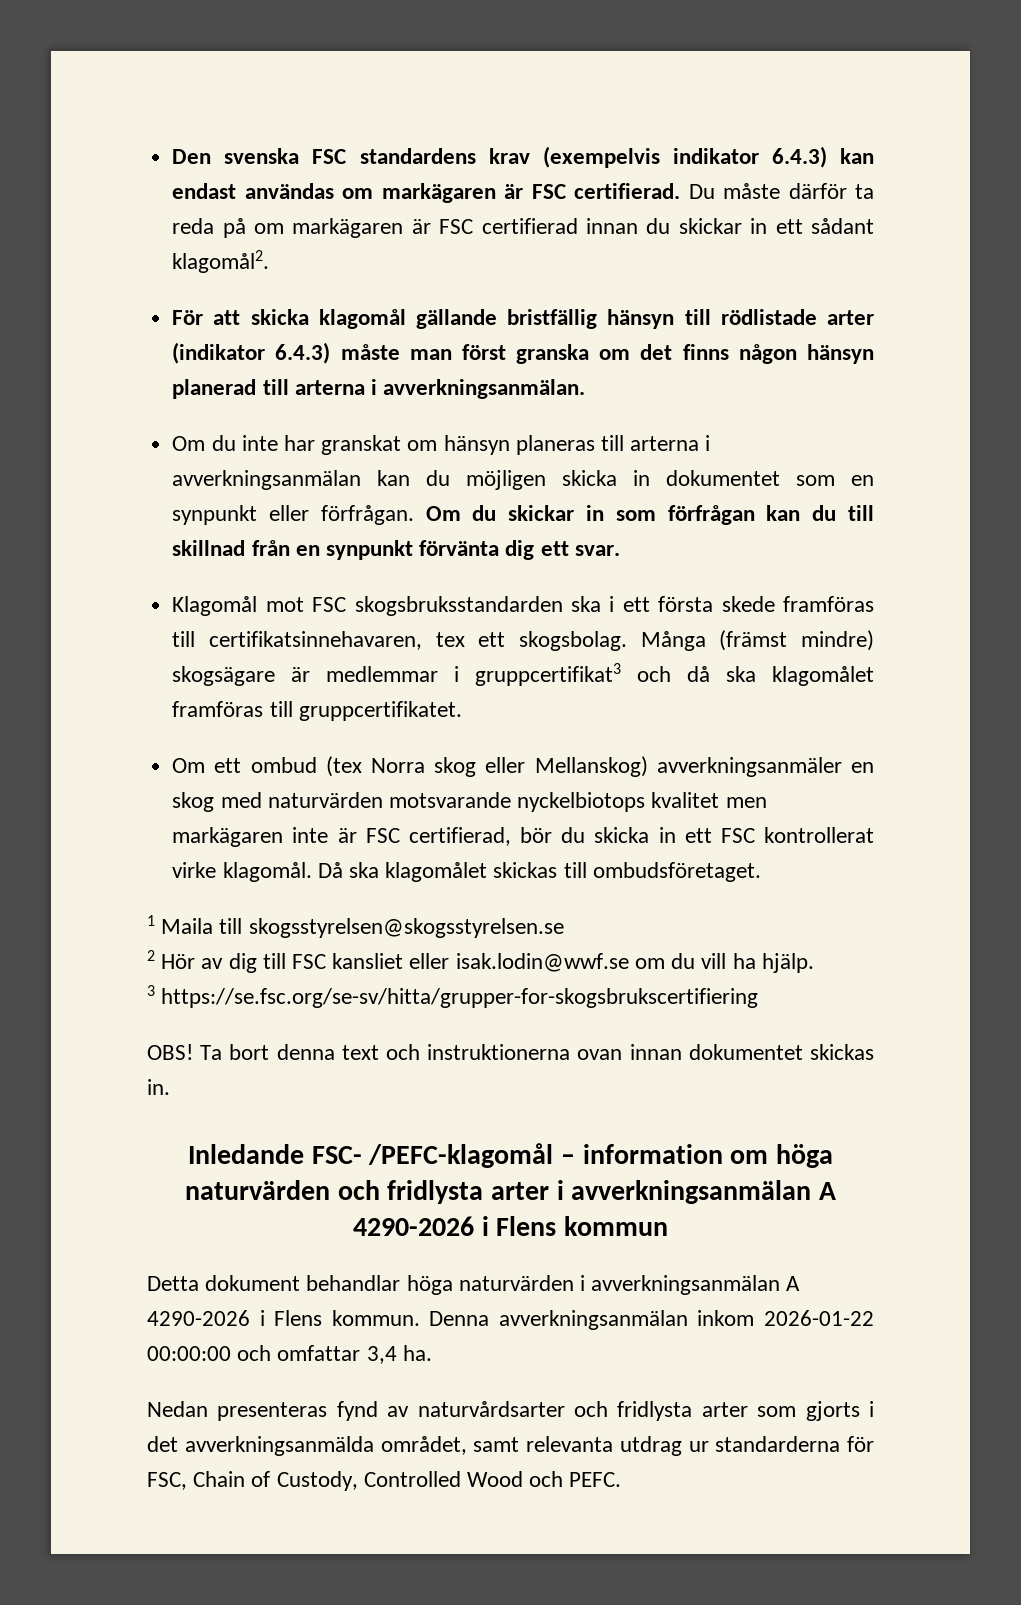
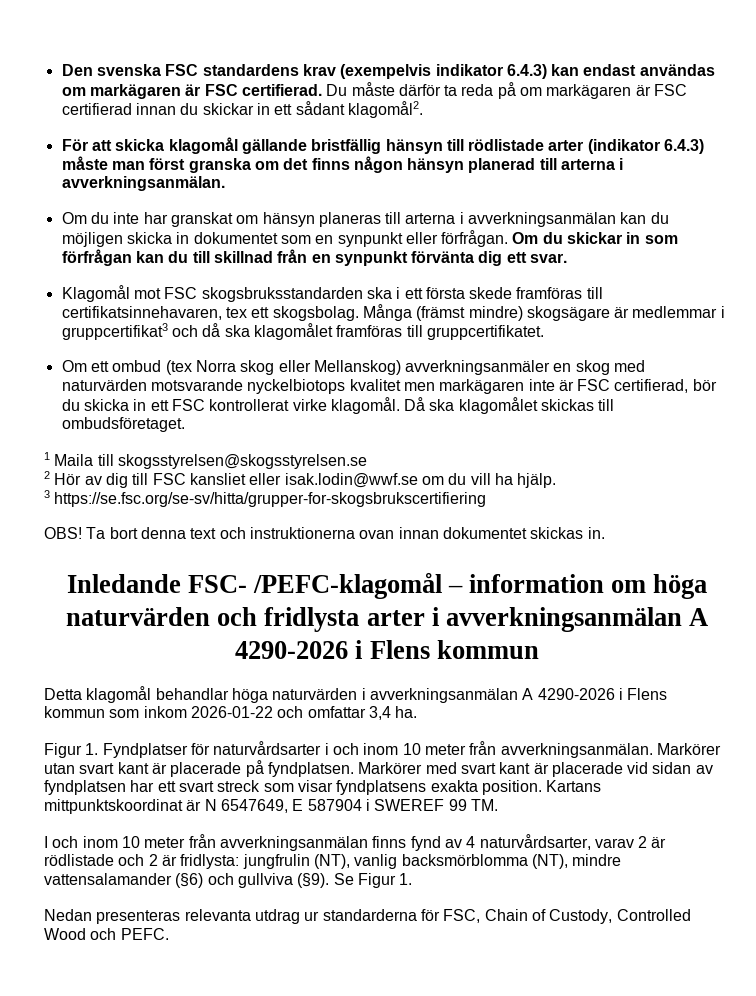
[205,1275,301,1291] dokument -> [86,686,152,703] klagomål
[331,1310,688,1330] kommun. Denna avverkningsanmälan -> [44,706,140,718] kommun som
[147,1346,231,1361] 00:00:00 -> (273, 712) none
[147,1401,874,1421] [147,1436,520,1456] Nedan presenteras fynd av naturvårdsarter och fridlysta arter som gjorts i det avverkningsanmälda området, samt -> [44,741,721,758] [44,760,713,777] [44,780,602,795] [44,799,498,814] [44,834,667,851] [44,854,622,869] [44,873,413,888] [44,909,181,924] Figur 1. Fyndplatser för naturvårdsarter i och inom 10 meter från avverkningsanmälan. Markörer utan svart kant är placerade på fyndplatsen. Markörer med svart kant är placerade vid sidan av fyndplatsen har ett svart streck som visar fyndplatsens exakta position. Kartans mittpunktskoordinat är N 6547649, E 587904 i SWEREF 99 TM. // I och inom 10 meter från avverkningsanmälan finns fynd av 4 naturvårdsarter, varav 2 är rödlistade och 2 är fridlysta: jungfrulin (NT), vanlig backsmörblomma (NT), mindre vattensalamander (§6) och gullviva (§9). Se Figur 1. // Nedan presenteras

